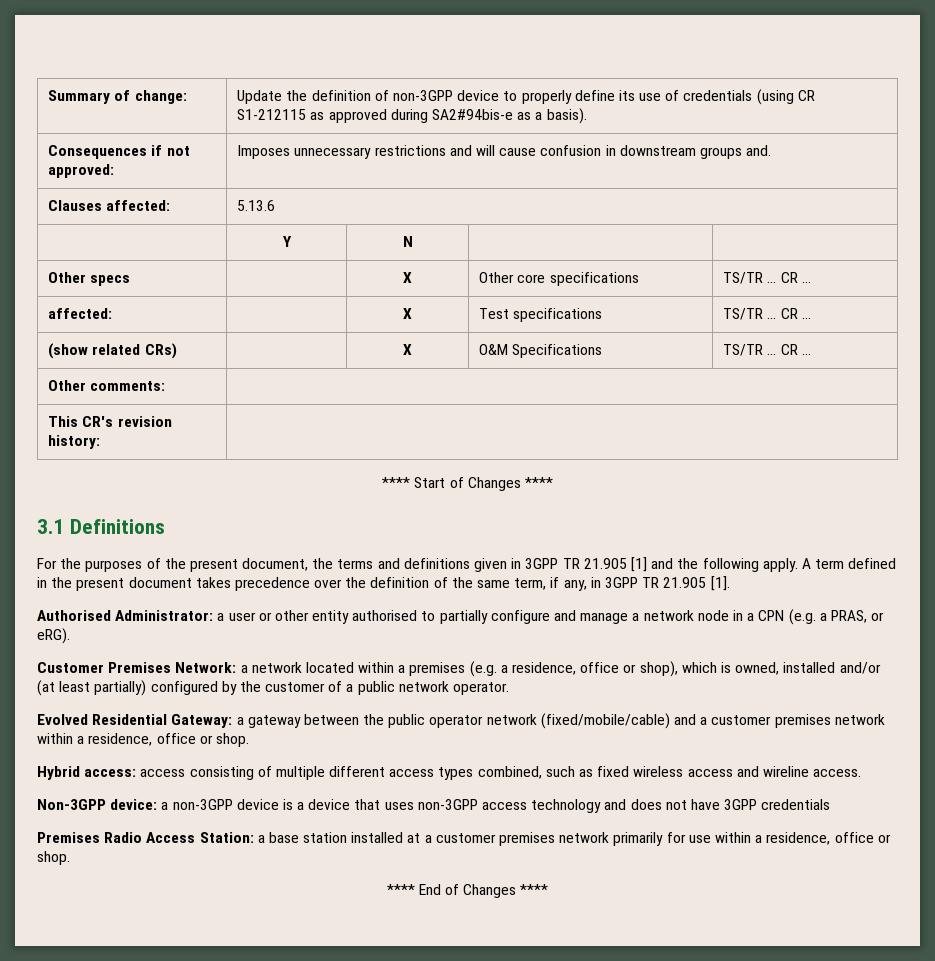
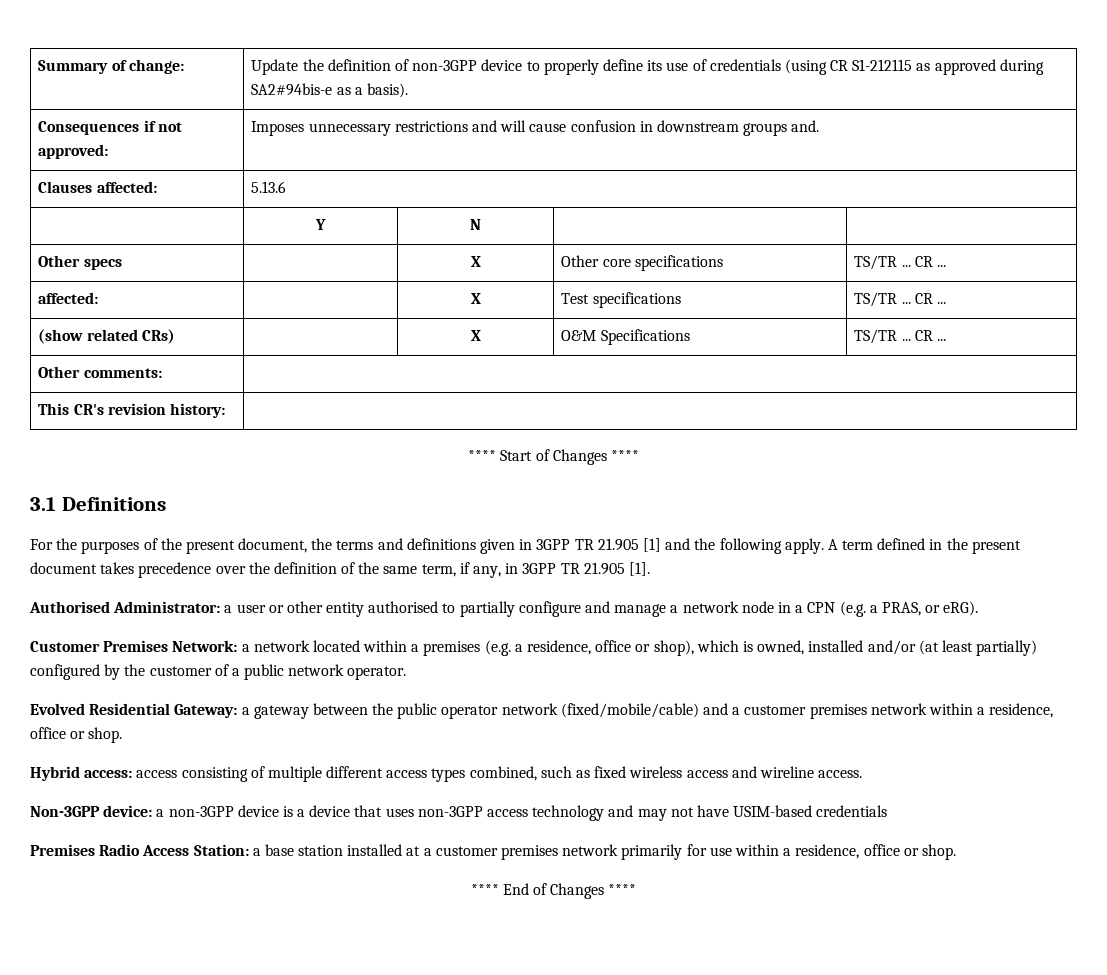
[630,799,662,810] does -> [637,809,667,821] may
[724,799,758,810] 3GPP -> [733,805,813,817] USIM-based

